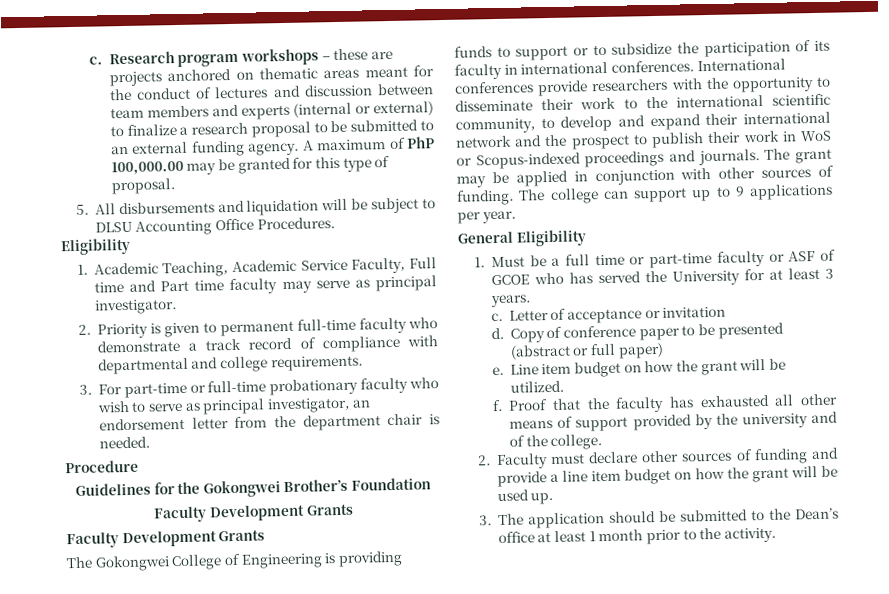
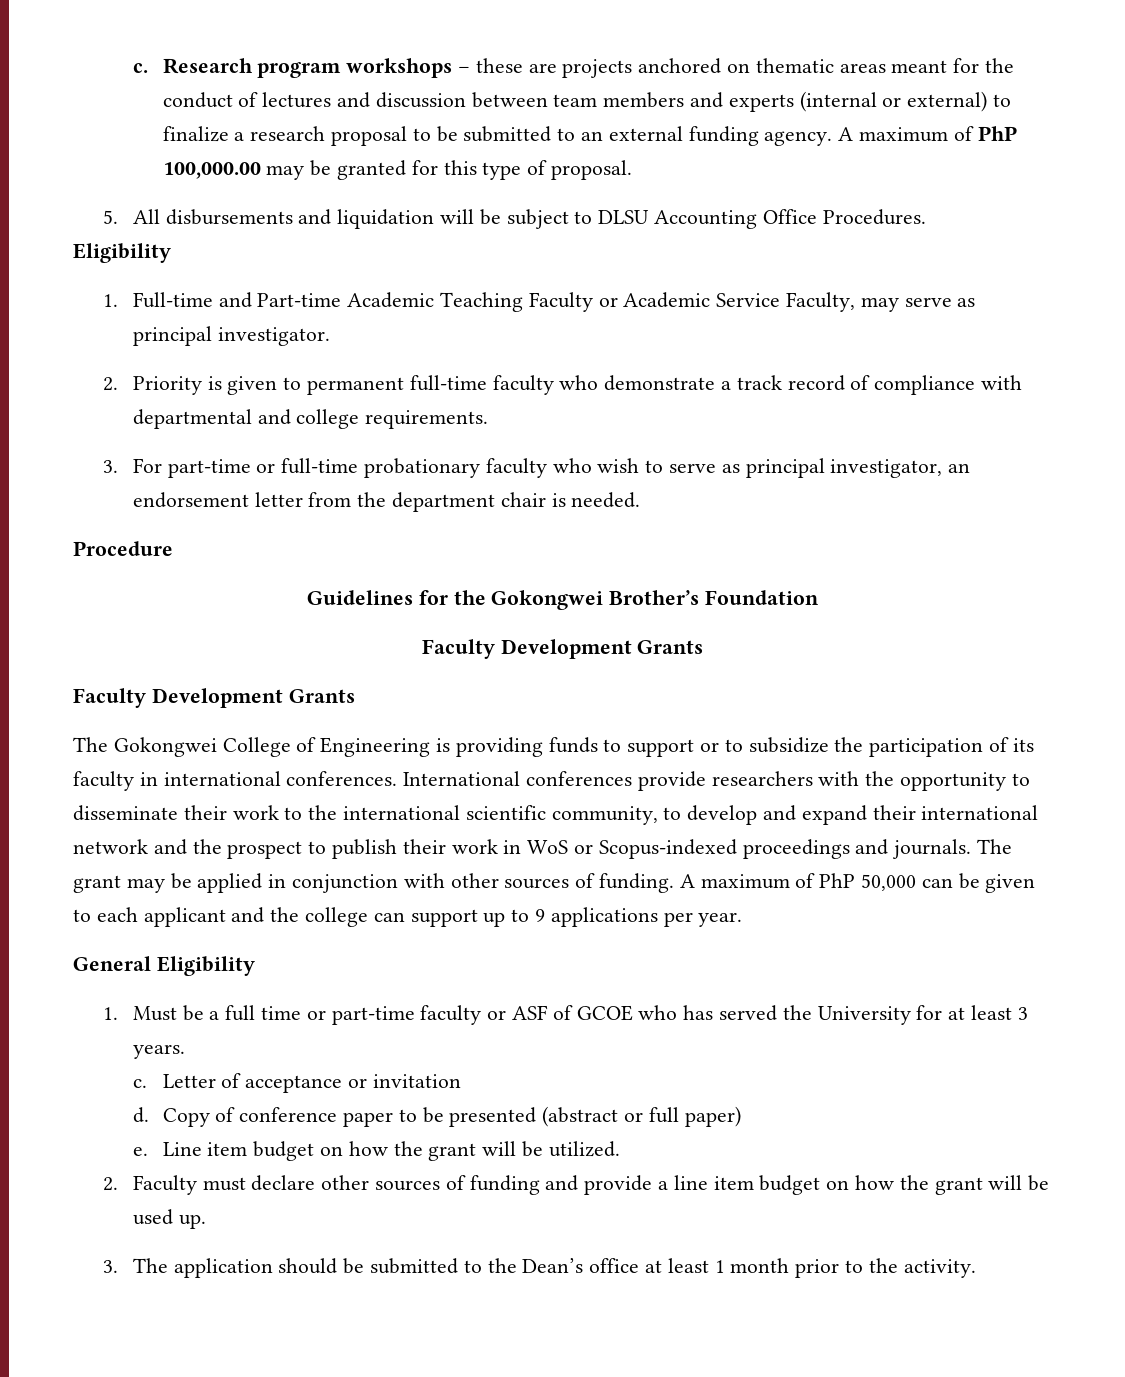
[93,257,437,278] [93,278,278,295] Academic Teaching, Academic Service Faculty, Full time and Part time faculty -> [132,292,855,312] Full-time and Part-time Academic Teaching Faculty or Academic Service Faculty,
[518,189,546,201] The -> [679,873,1036,893] [73,907,300,927] A maximum of PhP 50,000 can be given to each applicant and the
[492,393,839,413] [509,411,838,432] [509,434,603,451] // f. Proof that the faculty has exhausted all other means of support provided by the university and of the college. -> (620, 1149) none

